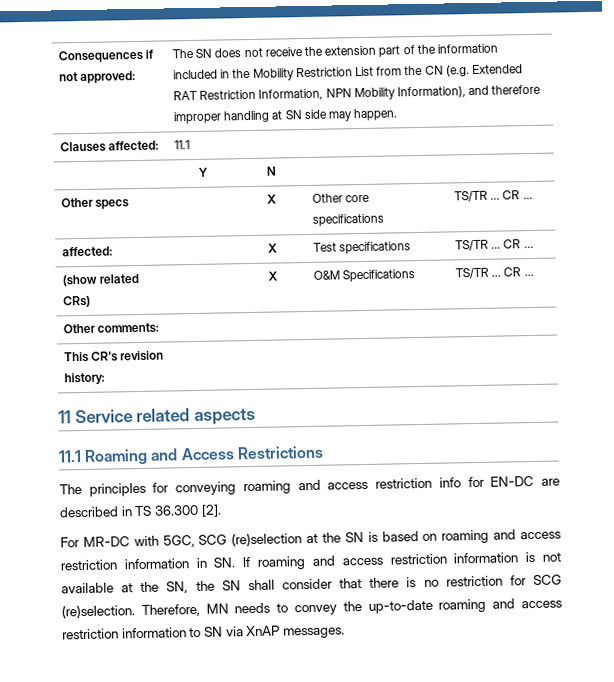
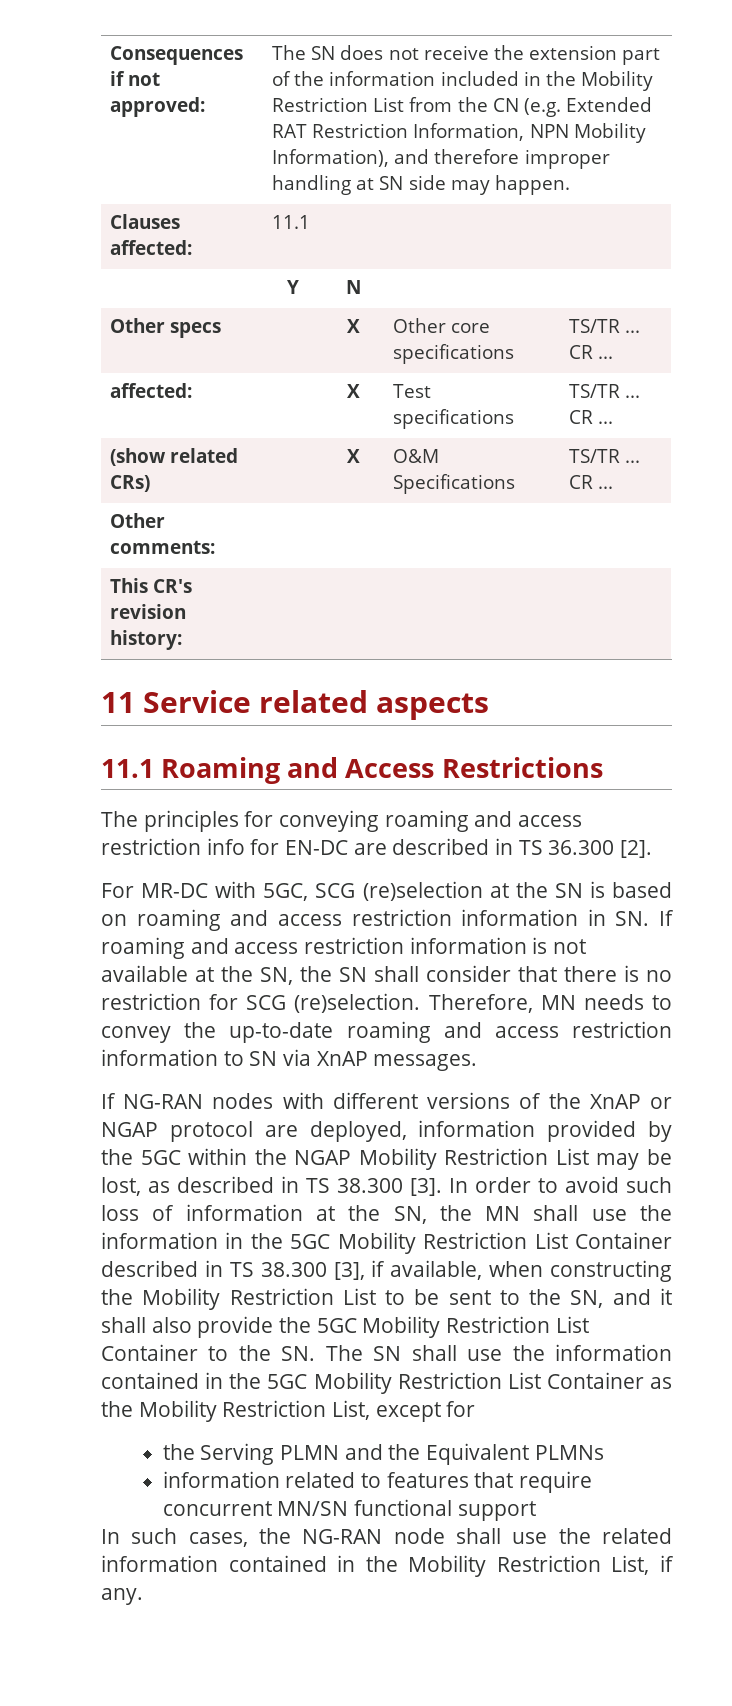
(345, 633) none -> [101,1092,672,1109] [101,1120,672,1142] [101,1148,672,1170] [101,1176,672,1196] [101,1204,672,1224] [101,1232,672,1254] [101,1260,672,1282] [101,1288,672,1310] [101,1316,589,1338] [101,1344,673,1361] [101,1372,672,1394] [101,1400,476,1422] [162,1443,604,1465] [162,1471,592,1493] [162,1499,536,1521] [101,1528,672,1547] [101,1555,674,1577] [101,1588,143,1605] // If NG-RAN nodes with different versions of the XnAP or NGAP protocol are deployed, information provided by the 5GC within the NGAP Mobility Restriction List may be lost, as described in TS 38.300 [3]. In order to avoid such loss of information at the SN, the MN shall use the information in the 5GC Mobility Restriction List Container described in TS 38.300 [3], if available, when constructing the Mobility Restriction List to be sent to the SN, and it shall also provide the 5GC Mobility Restriction List Container to the SN. The SN shall use the information contained in the 5GC Mobility Restriction List Container as the Mobility Restriction List, except for // the Serving PLMN and the Equivalent PLMNs // information related to features that require concurrent MN/SN functional support // In such cases, the NG-RAN node shall use the related information contained in the Mobility Restriction List, if any.

